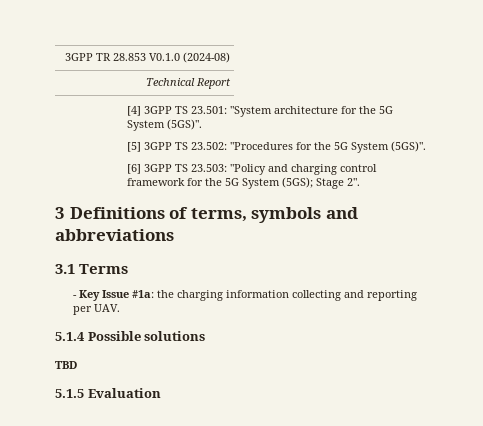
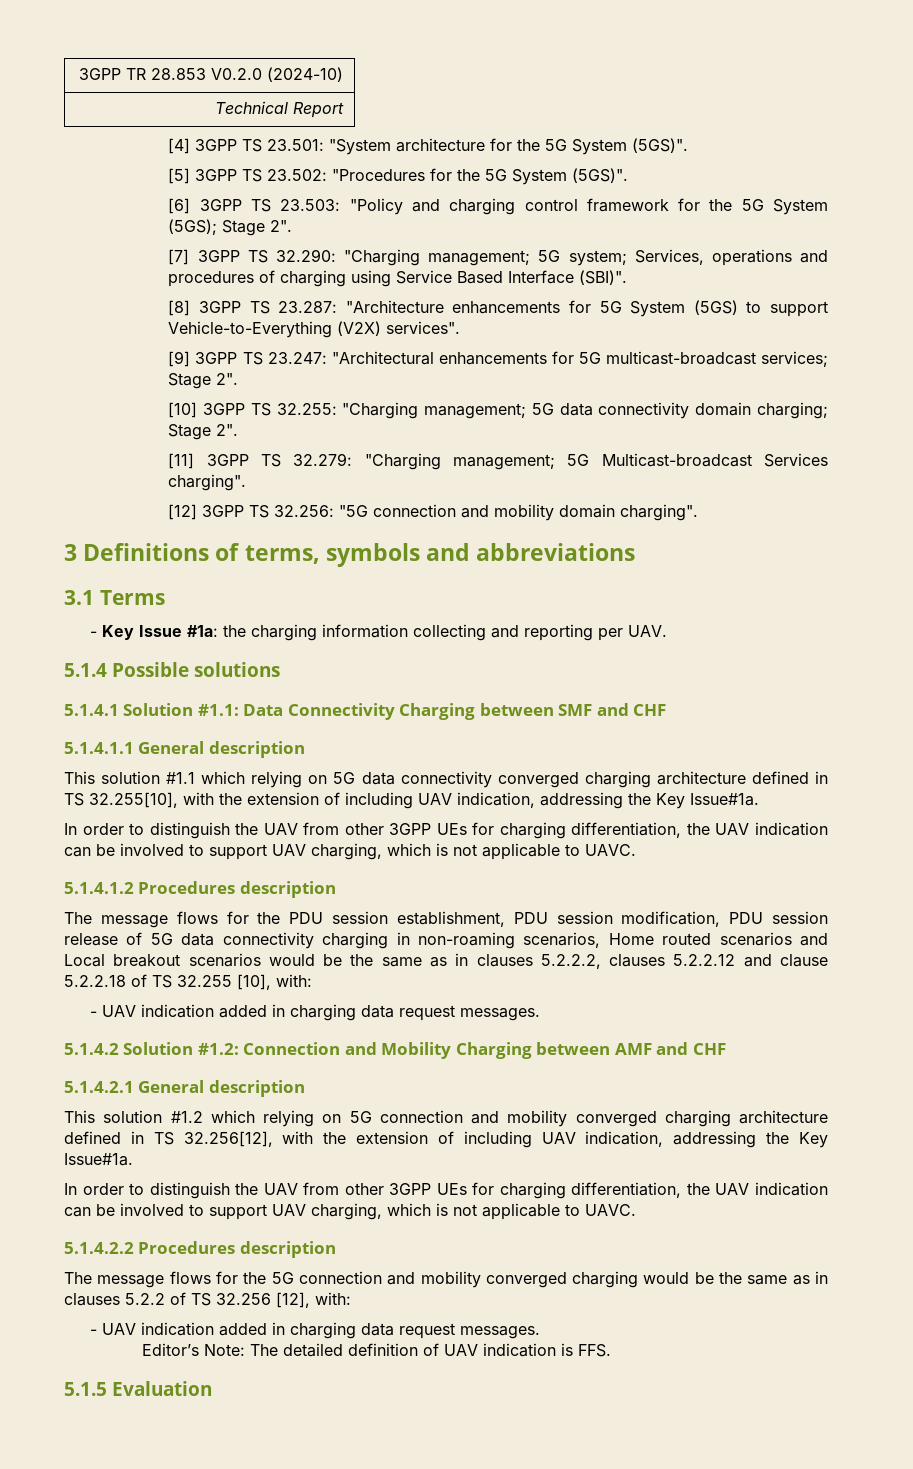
[148,52,230,63] V0.1.0 (2024-08) -> [211,67,344,82] V0.2.0 (2024-10)
(361, 182) none -> [168,249,829,266] [168,270,628,287] [168,300,828,317] [168,321,461,338] [168,351,828,367] [168,373,239,389] [168,402,829,419] [168,424,239,440] [168,453,828,470] [168,474,247,491] [168,504,699,521] // [7] 3GPP TS 32.290: "Charging management; 5G system; Services, operations and procedures of charging using Service Based Interface (SBI)". // [8] 3GPP TS 23.287: "Architecture enhancements for 5G System (5GS) to support Vehicle-to-Everything (V2X) services". // [9] 3GPP TS 23.247: "Architectural enhancements for 5G multicast-broadcast services; Stage 2". // [10] 3GPP TS 32.255: "Charging management; 5G data connectivity domain charging; Stage 2". // [11] 3GPP TS 32.279: "Charging management; 5G Multicast-broadcast Services charging". // [12] 3GPP TS 32.256: "5G connection and mobility domain charging".
[55,361,77,369] TBD -> [64,703,667,720] [64,741,305,758] [64,771,829,788] [64,792,759,809] [64,822,828,839] [64,843,636,860] [64,881,336,898] [64,911,829,928] [64,932,828,949] [64,953,829,969] [64,974,312,990] [90,1004,541,1021] [64,1042,726,1059] [64,1080,305,1097] [64,1110,828,1127] [64,1131,828,1148] [64,1153,133,1166] [64,1182,828,1199] [64,1203,636,1220] [64,1241,336,1258] [64,1271,828,1288] [64,1292,351,1308] [90,1322,541,1339] [142,1343,612,1357] 5.1.4.1 Solution #1.1: Data Connectivity Charging between SMF and CHF // 5.1.4.1.1 General description // This solution #1.1 which relying on 5G data connectivity converged charging architecture defined in TS 32.255[10], with the extension of including UAV indication, addressing the Key Issue#1a. // In order to distinguish the UAV from other 3GPP UEs for charging differentiation, the UAV indication can be involved to support UAV charging, which is not applicable to UAVC. // 5.1.4.1.2 Procedures description // The message flows for the PDU session establishment, PDU session modification, PDU session release of 5G data connectivity charging in non-roaming scenarios, Home routed scenarios and Local breakout scenarios would be the same as in clauses 5.2.2.2, clauses 5.2.2.12 and clause 5.2.2.18 of TS 32.255 [10], with: // - UAV indication added in charging data request messages. // 5.1.4.2 Solution #1.2: Connection and Mobility Charging between AMF and CHF // 5.1.4.2.1 General description // This solution #1.2 which relying on 5G connection and mobility converged charging architecture defined in TS 32.256[12], with the extension of including UAV indication, addressing the Key Issue#1a. // In order to distinguish the UAV from other 3GPP UEs for charging differentiation, the UAV indication can be involved to support UAV charging, which is not applicable to UAVC. // 5.1.4.2.2 Procedures description // The message flows for the 5G connection and mobility converged charging would be the same as in clauses 5.2.2 of TS 32.256 [12], with: // - UAV indication added in charging data request messages. // Editor’s Note: The detailed definition of UAV indication is FFS.

